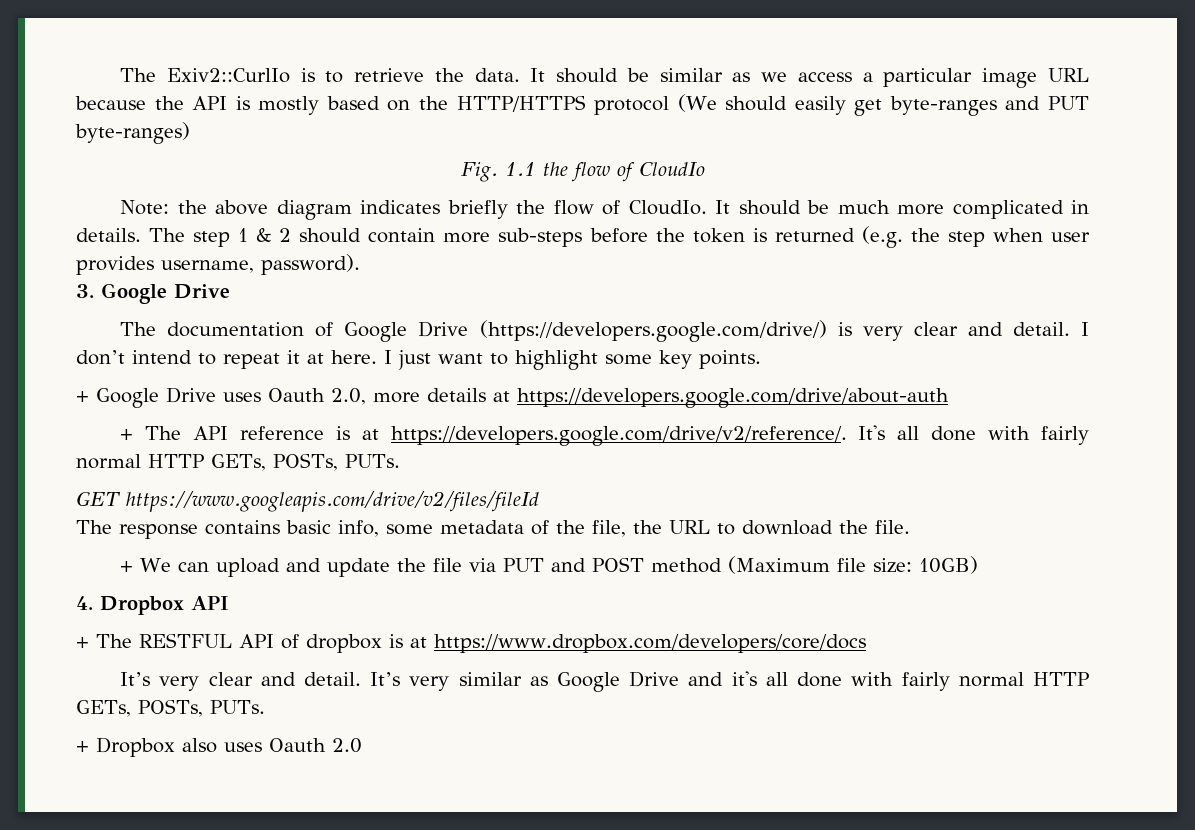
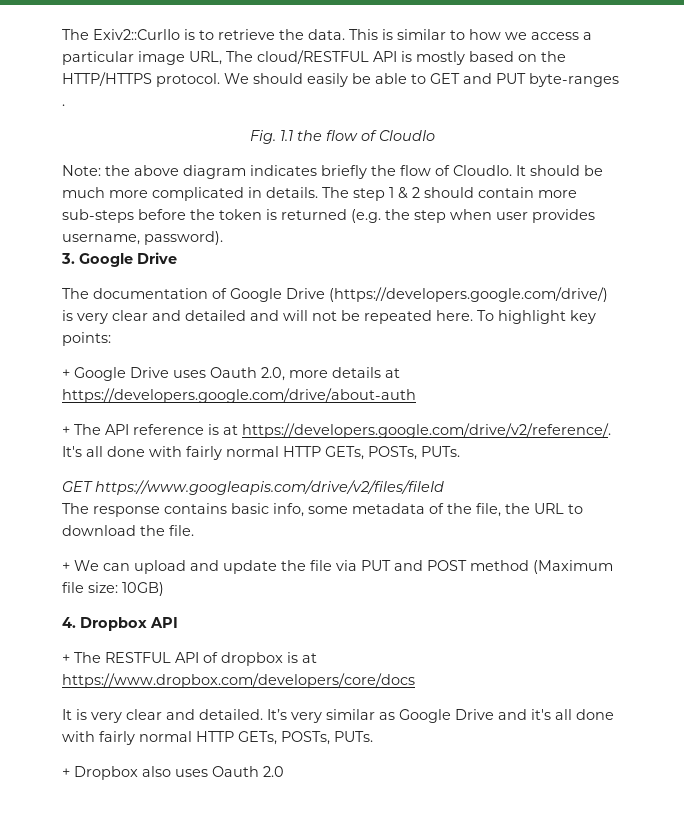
[530,68,751,83] It should be similar as -> [349,29,501,40] This is similar to how
[1048,68,1089,82] [75,96,184,110] URL because the -> [189,50,369,65] URL, The cloud/RESTFUL
[594,94,1089,116] [75,122,190,144] protocol (We should easily get byte-ranges and PUT byte-ranges) -> [156,73,619,87] [62,104,65,106] protocol. We should easily be able to GET and PUT byte-ranges .
[1012,322,1089,336] [76,350,761,370] detail. I don’t intend to repeat it at here. I just want to highlight some key points. -> [185,310,596,324] [62,332,111,346] detailed and will not be repeated here. To highlight key points:
[120,672,361,691] It’s very clear and detail. -> [62,709,263,723] It is very clear and detailed.

